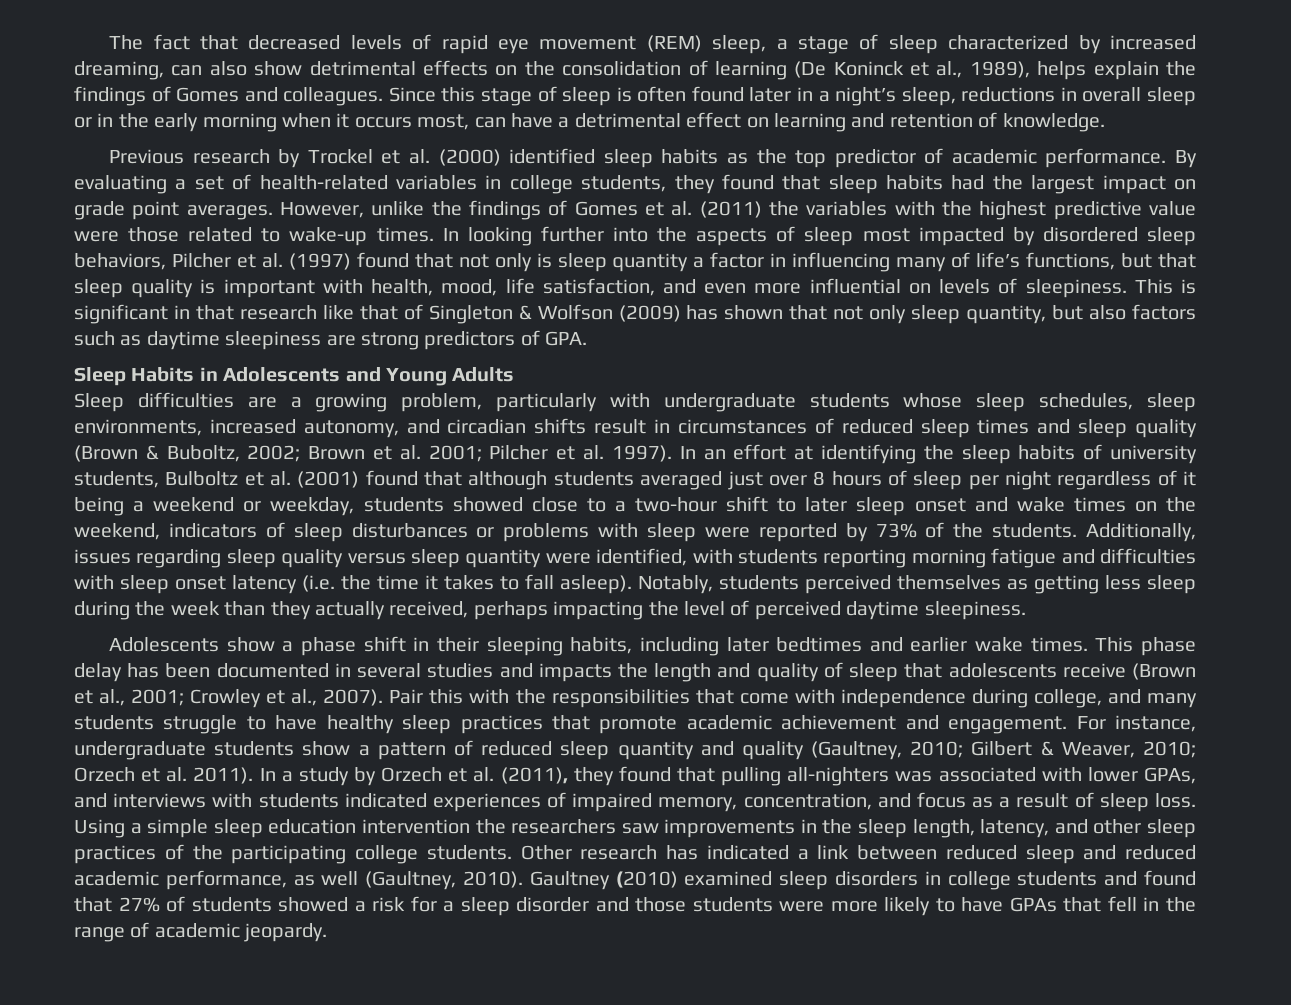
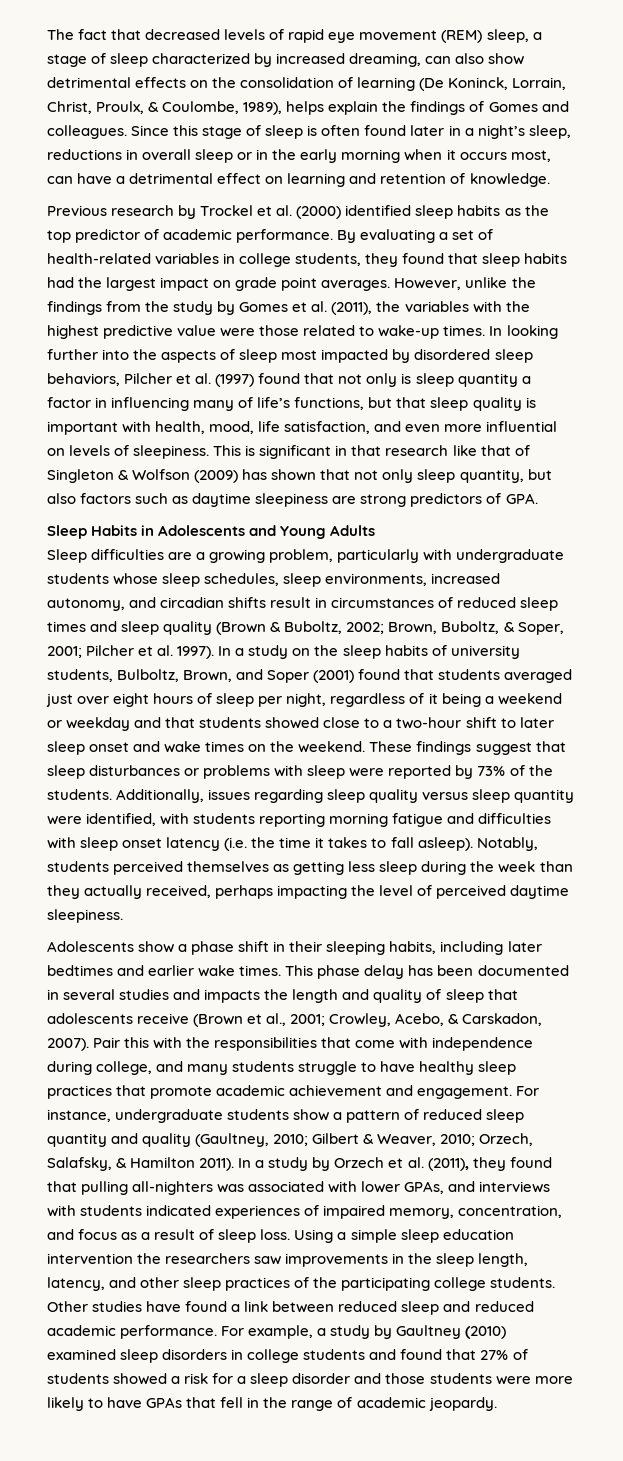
[833,61,963,78] Koninck et al., -> [448,77,567,90] [47,101,240,114] Koninck, Lorrain, Christ, Proulx, & Coulombe,
[548,200,568,216] of -> [106,301,236,315] from the study by
[699,201,762,218] (2011) -> [331,302,373,315] (2011),
[308,445,421,460] Brown et al. -> [388,621,564,635] Brown, Buboltz, & Soper,
[703,444,916,464] an effort at identifying -> [235,645,311,659] a study on
[165,471,292,486] Bulboltz et al. -> [117,669,310,683] Bulboltz, Brown, and Soper
[468,471,548,490] although -> (435, 674) none
[813,471,826,486] 8 -> [113,693,150,707] eight
[1004,471,1051,490] night -> [286,693,327,707] night,
[270,497,355,516] weekday, -> [66,717,196,731] weekday and that
[74,522,285,540] weekend, indicators of -> [298,741,566,755] weekend. These findings suggest that
[190,689,318,708] Crowley et al., -> [329,1013,543,1027] Crowley, Acebo, & Carskadon,
[74,767,188,782] Orzech et al. -> [479,1133,534,1146] [47,1157,196,1171] Orzech, Salafsky, & Hamilton
[580,845,789,860] research has indicated -> [92,1301,228,1312] studies have found
[165,870,523,890] performance, as well (Gaultney, 2010). -> [120,1325,393,1339] performance. For example, a study by

